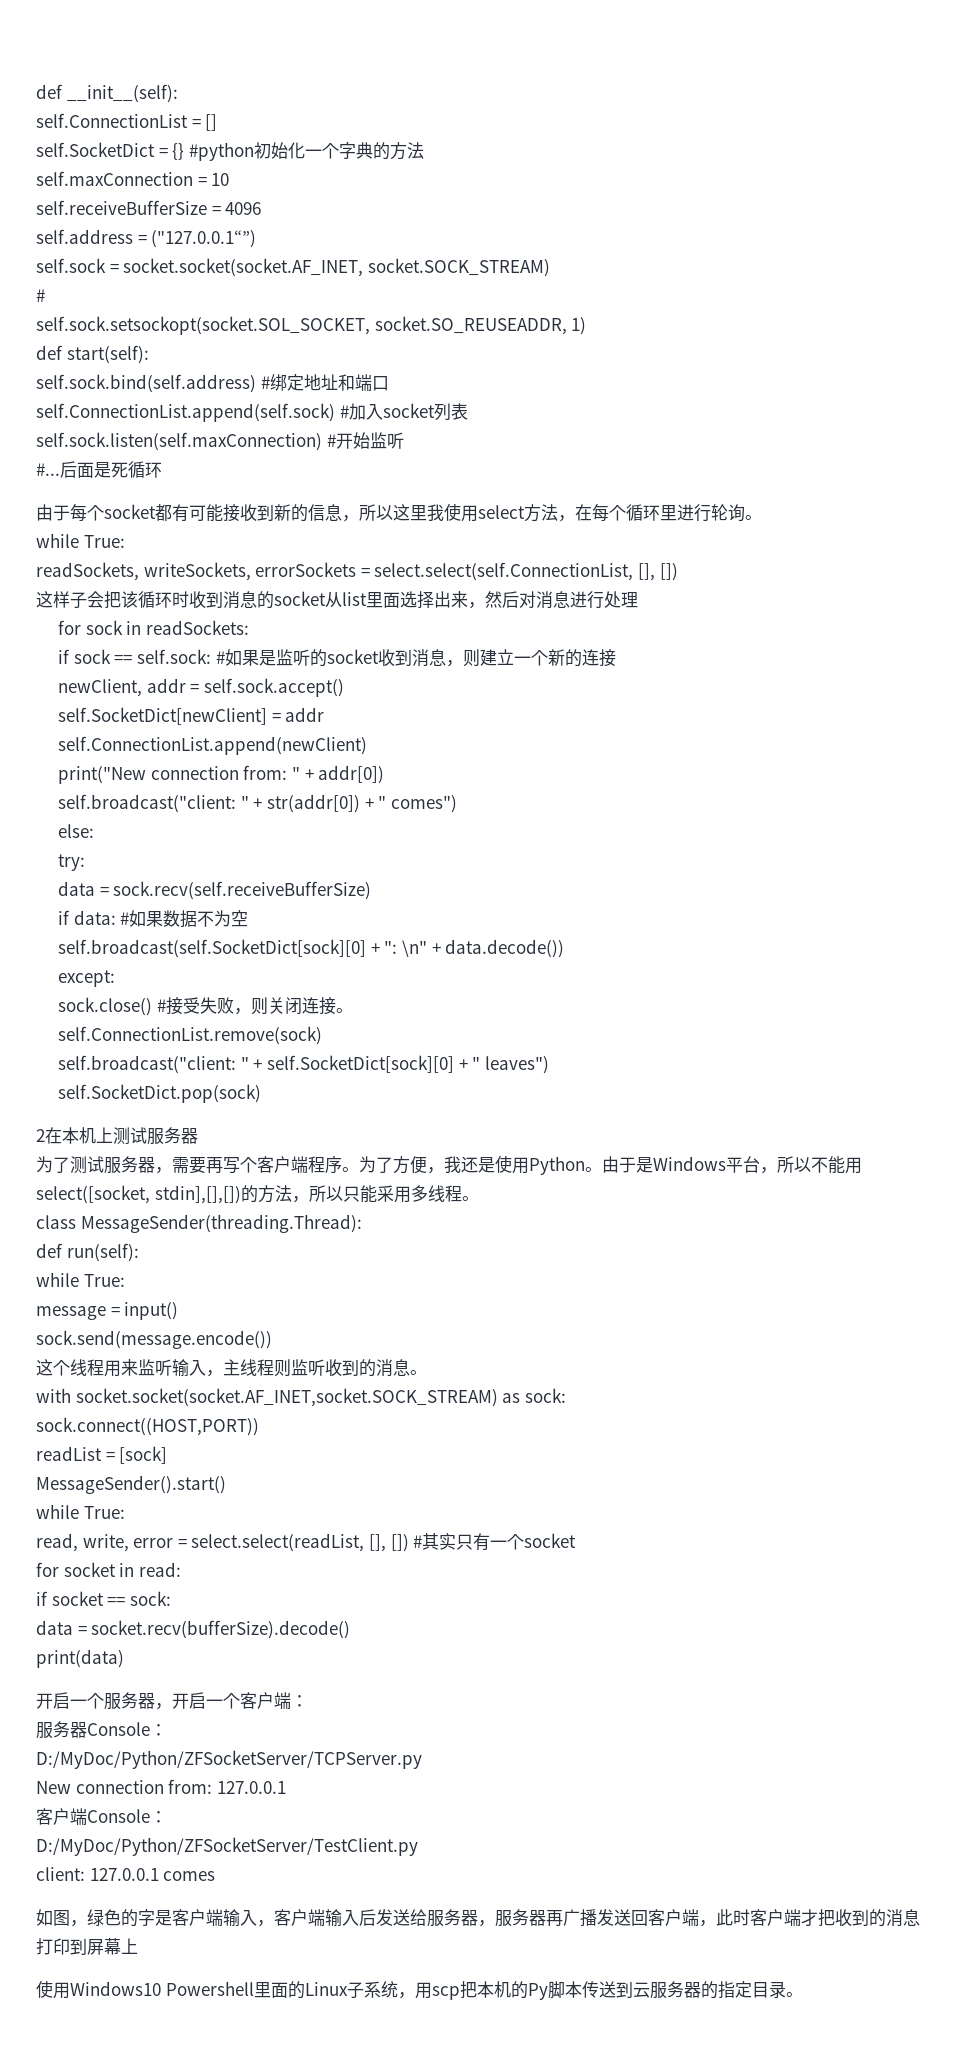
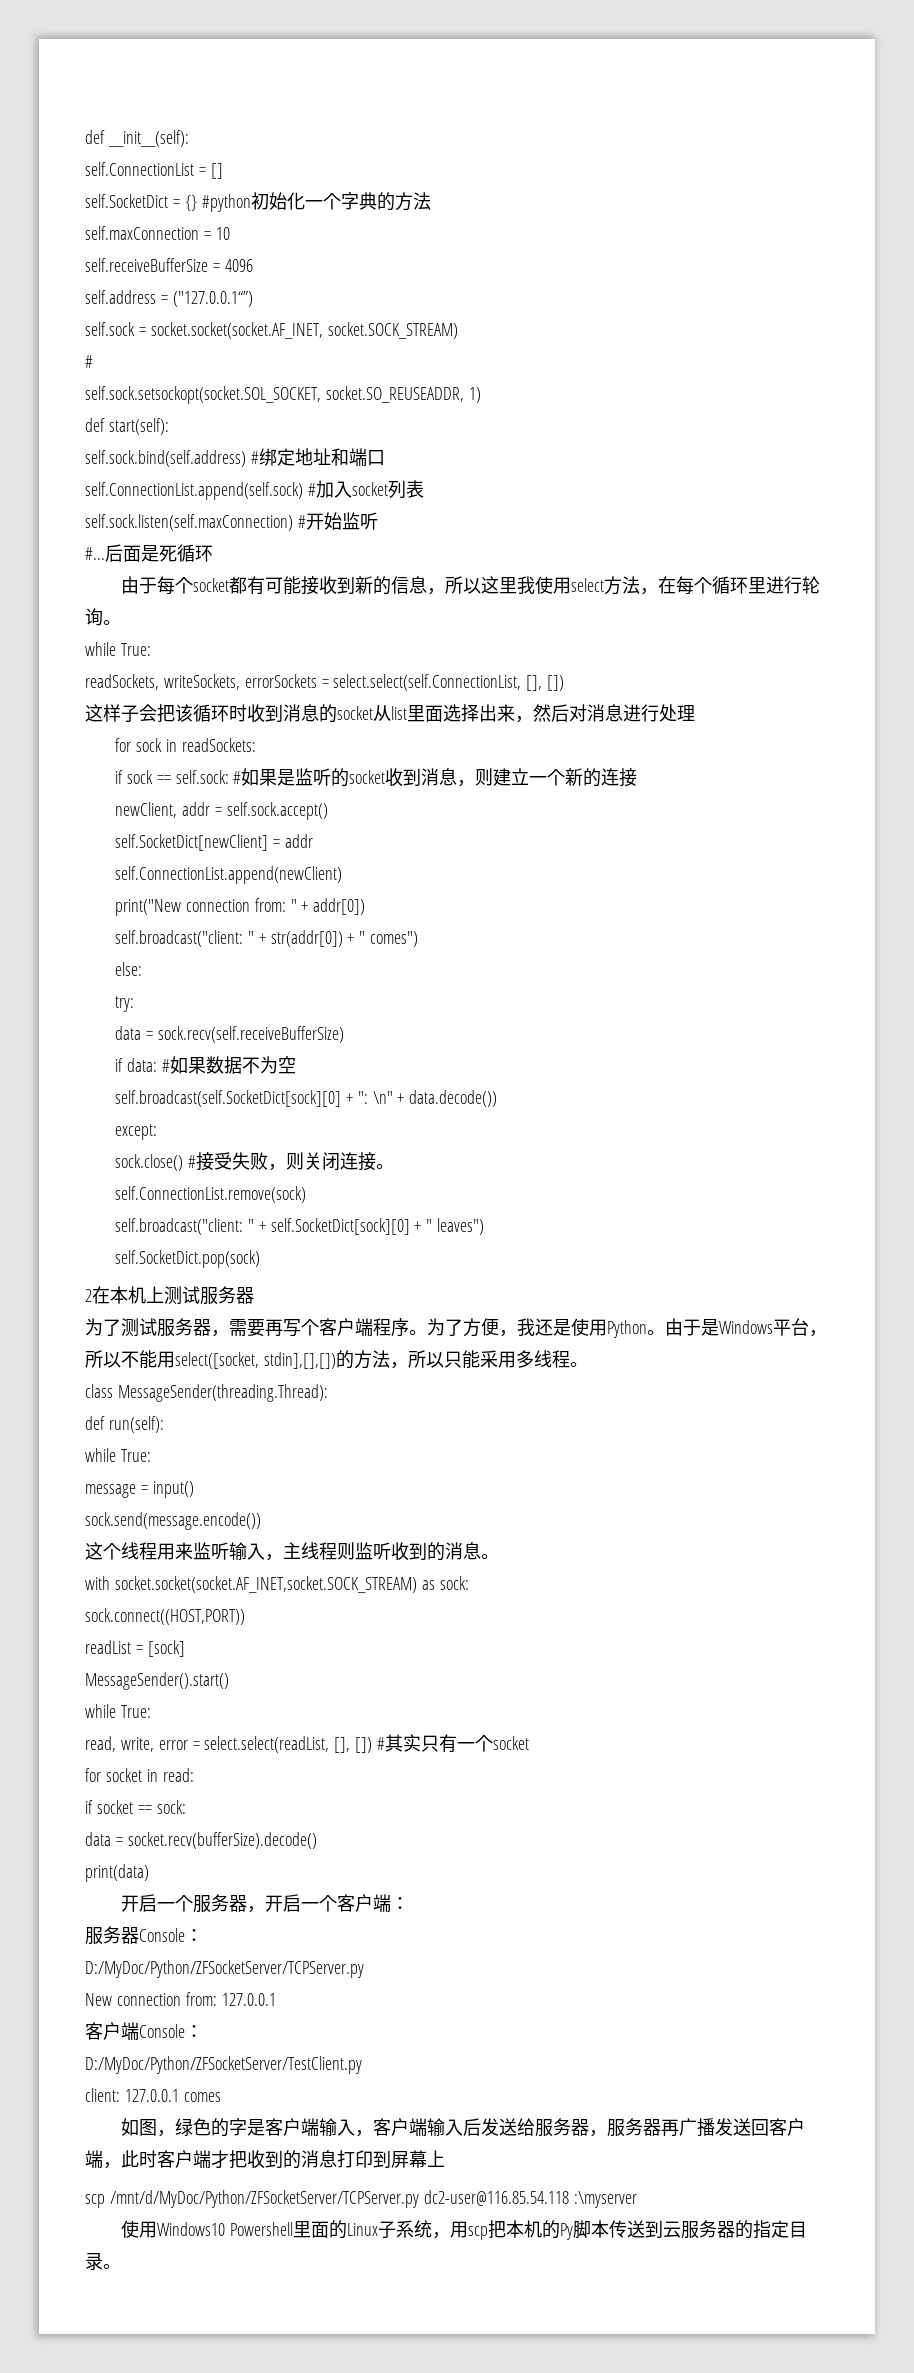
(138, 1946) none -> [85,2190,637,2208] // scp /mnt/d/MyDoc/Python/ZFSocketServer/TCPServer.py dc2-user@116.85.54.118 :\myserver

